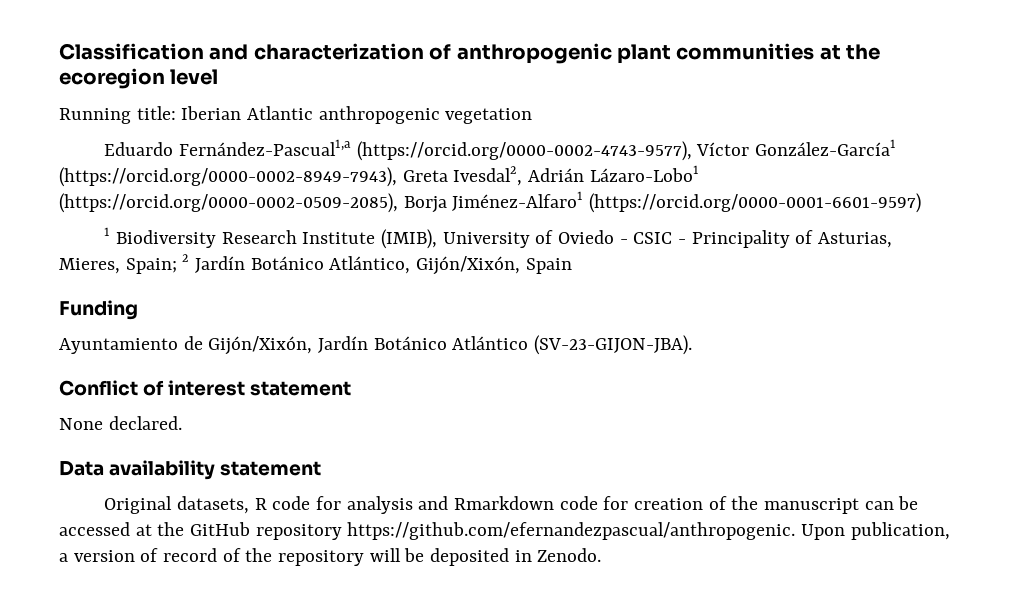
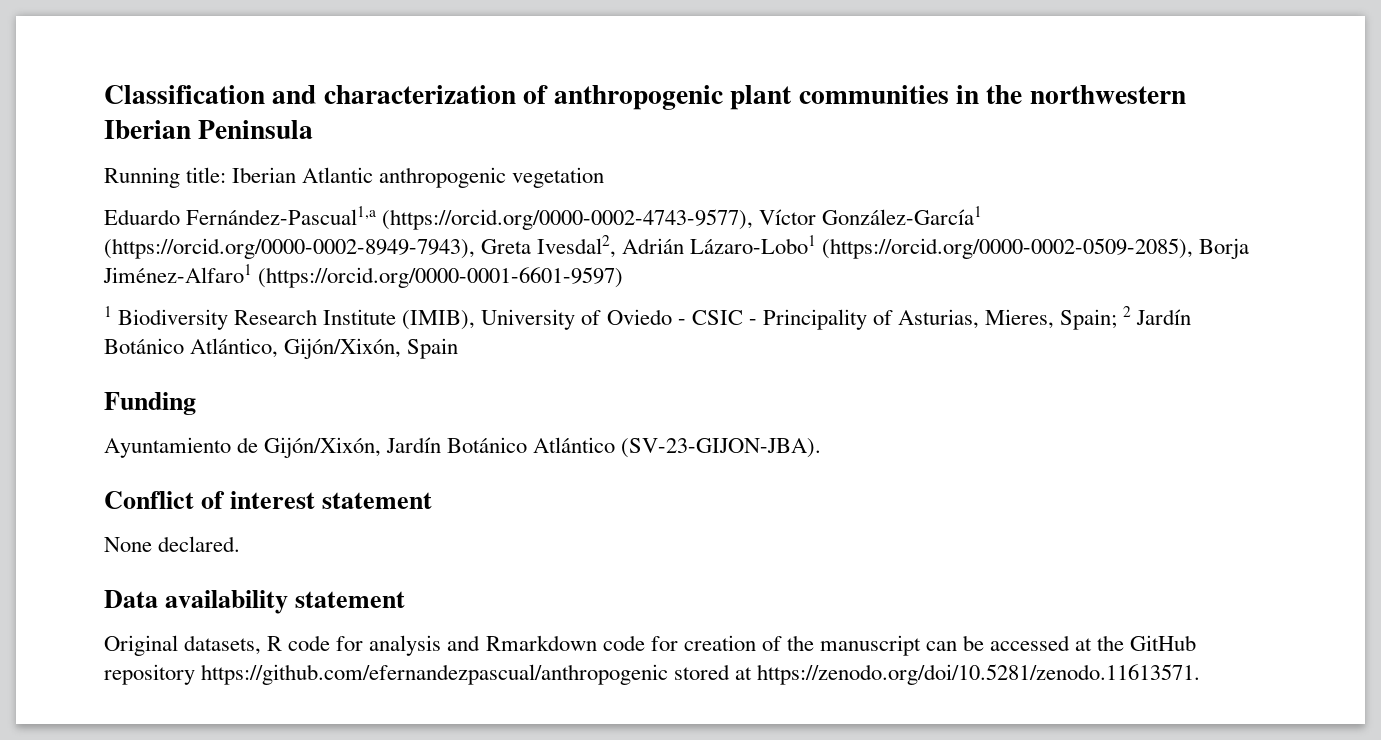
[819,44,881,60] [59,68,219,89] at the ecoregion level -> [955,85,1186,104] [104,120,314,139] in the northwestern Iberian Peninsula
[347,522,950,540] [59,548,602,566] https://github.com/efernandezpascual/anthropogenic. Upon publication, a version of record of the repository will be deposited in Zenodo. -> [201,664,1201,685] https://github.com/efernandezpascual/anthropogenic stored at https://zenodo.org/doi/10.5281/zenodo.11613571.

